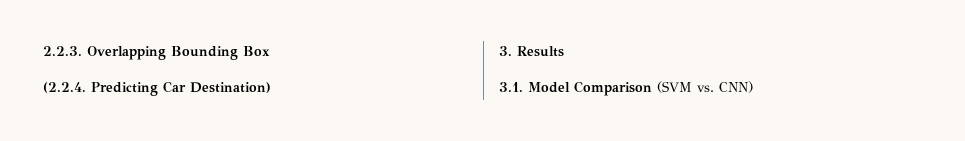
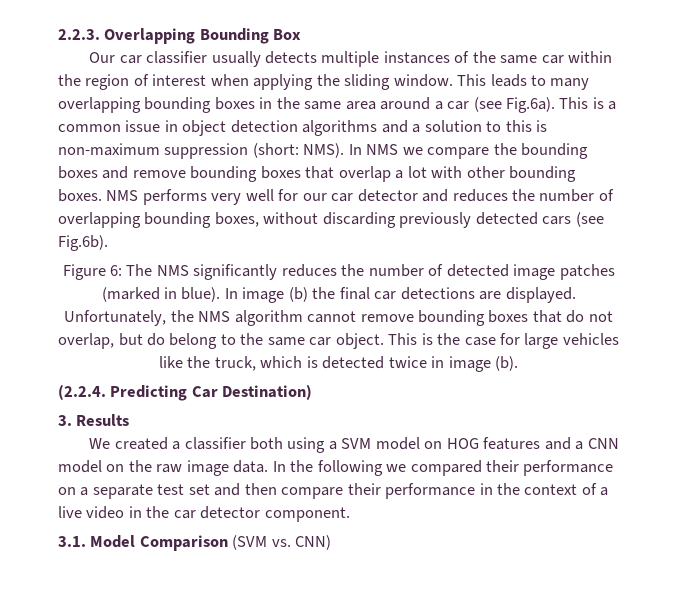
(270, 51) none -> [89,51,613,67] [58,74,590,90] [58,97,617,113] [58,120,548,136] [58,143,589,159] [58,166,577,182] [58,189,614,205] [58,212,604,228] [58,235,108,251] [62,264,615,280] [101,287,576,303] [64,310,613,326] [58,333,619,349] [158,356,519,372] // Our car classifier usually detects multiple instances of the same car within the region of interest when applying the sliding window. This leads to many overlapping bounding boxes in the same area around a car (see Fig.6a). This is a common issue in object detection algorithms and a solution to this is non-maximum suppression (short: NMS). In NMS we compare the bounding boxes and remove bounding boxes that overlap a lot with other bounding boxes. NMS performs very well for our car detector and reduces the number of overlapping bounding boxes, without discarding previously detected cars (see Fig.6b). // Figure 6: The NMS significantly reduces the number of detected image patches (marked in blue). In image (b) the final car detections are displayed. Unfortunately, the NMS algorithm cannot remove bounding boxes that do not overlap, but do belong to the same car object. This is the case for large vehicles like the truck, which is detected twice in image (b).
(564, 51) none -> [89,437,619,453] [58,460,614,476] [58,483,609,499] [58,506,350,522] // We created a classifier both using a SVM model on HOG features and a CNN model on the raw image data. In the following we compared their performance on a separate test set and then compare their performance in the context of a live video in the car detector component.

